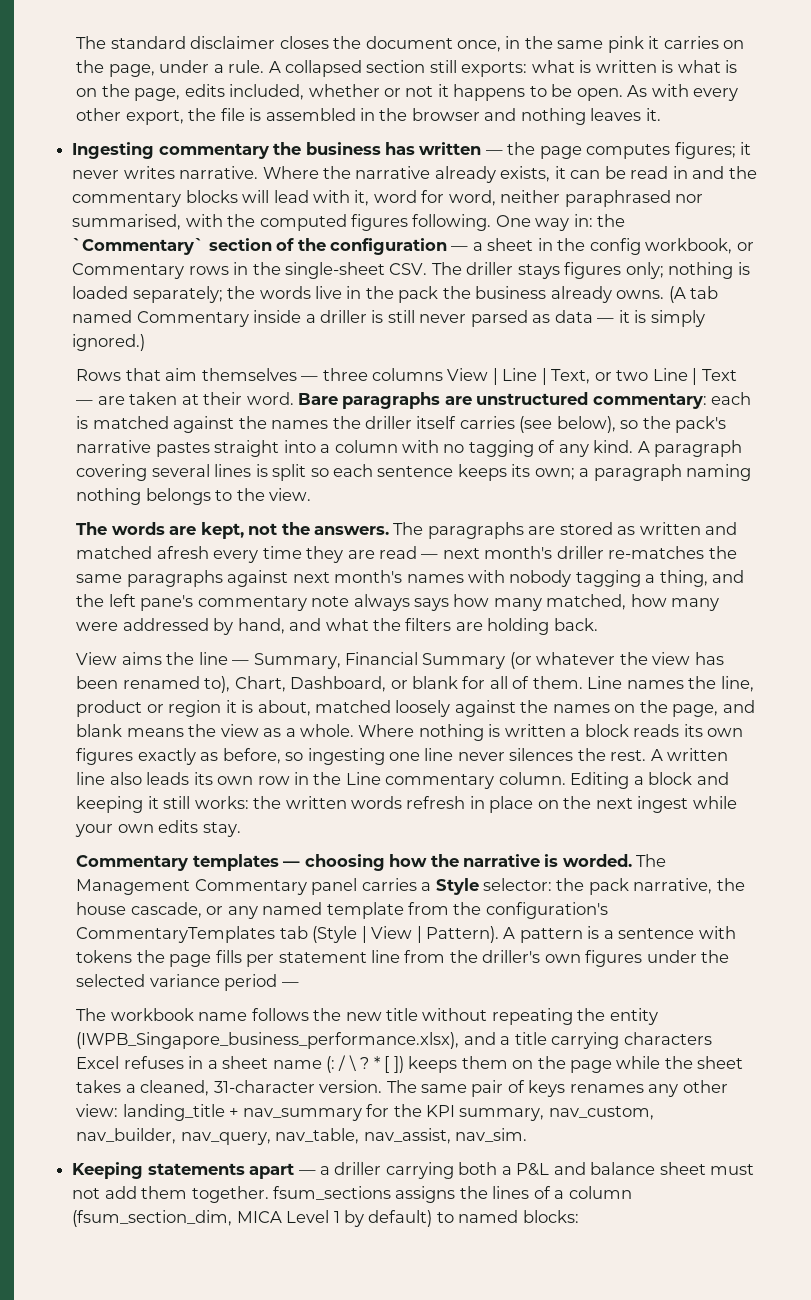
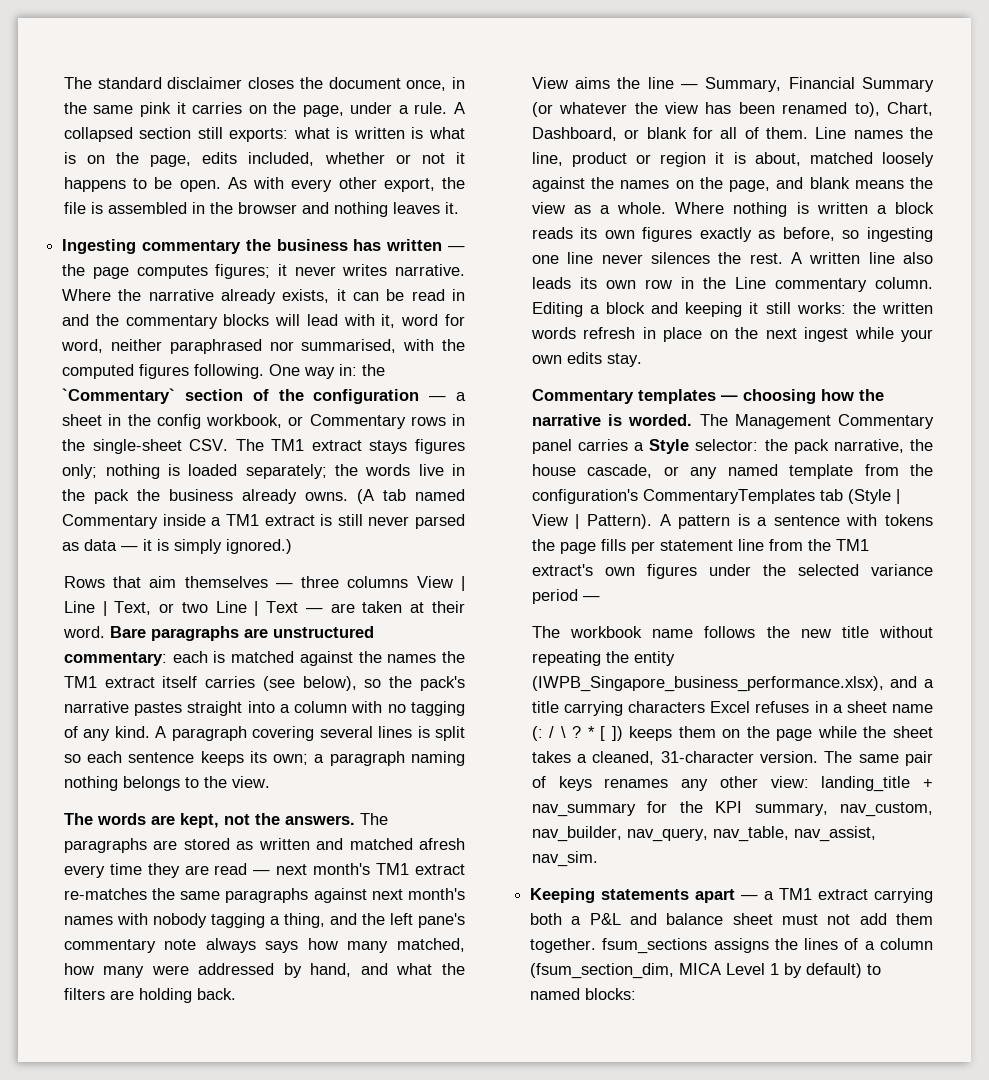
[466,262,514,275] driller -> [271,439,362,451] TM1 extract
[319,310,367,323] driller -> [225,514,315,526] TM1 extract
[364,416,412,429] driller -> [63,676,155,688] TM1 extract
[556,546,604,559] driller -> [376,863,465,875] TM1 extract
[482,950,541,963] driller's -> [835,539,869,551] [531,564,593,576] TM1 extract's
[334,1162,382,1175] driller -> [779,888,869,900] TM1 extract

